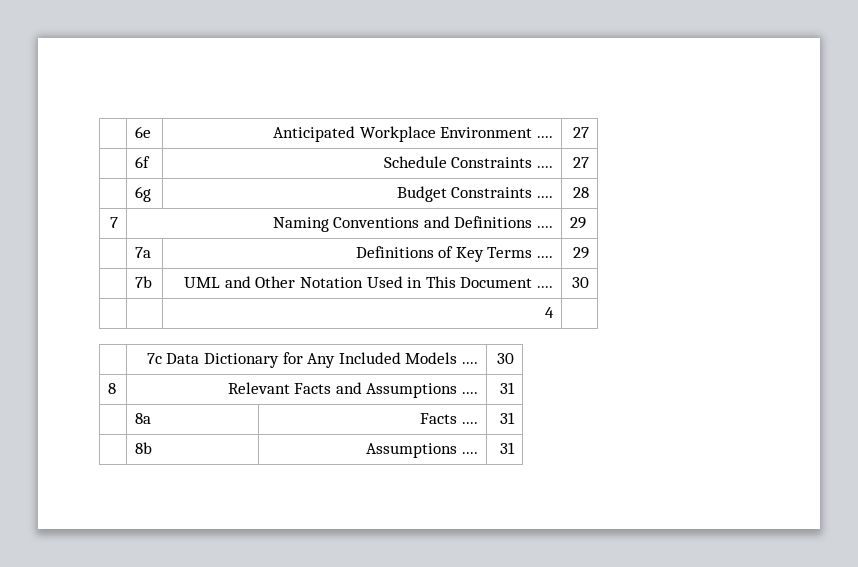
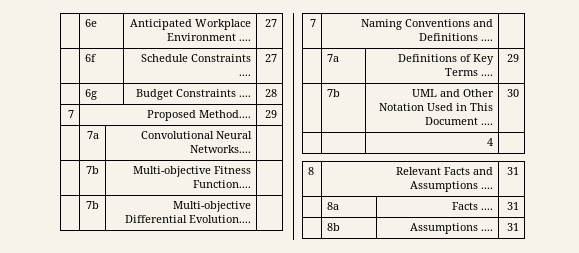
(589, 192) none -> [67,110,74,118] [146,110,251,121] [264,110,277,118] [86,131,99,139] [140,131,252,139] [189,145,251,153] [86,166,99,174] [132,166,251,177] [192,180,251,188] [86,201,99,209] [172,201,251,212] [124,215,251,223] // 7 | Proposed Method.... | 29 // | 7a | Convolutional Neural Networks.... | // | 7b | Multi-objective Fitness Function.... | // | 7b | Multi-objective Differential Evolution.... |
[570,217,587,229] 29 -> (493, 40) none
[146,352,478,368] [496,353,514,364] // | 7c Data Dictionary for Any Included Models .... | 30 -> (493, 142) none

